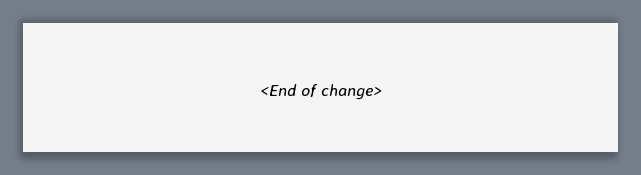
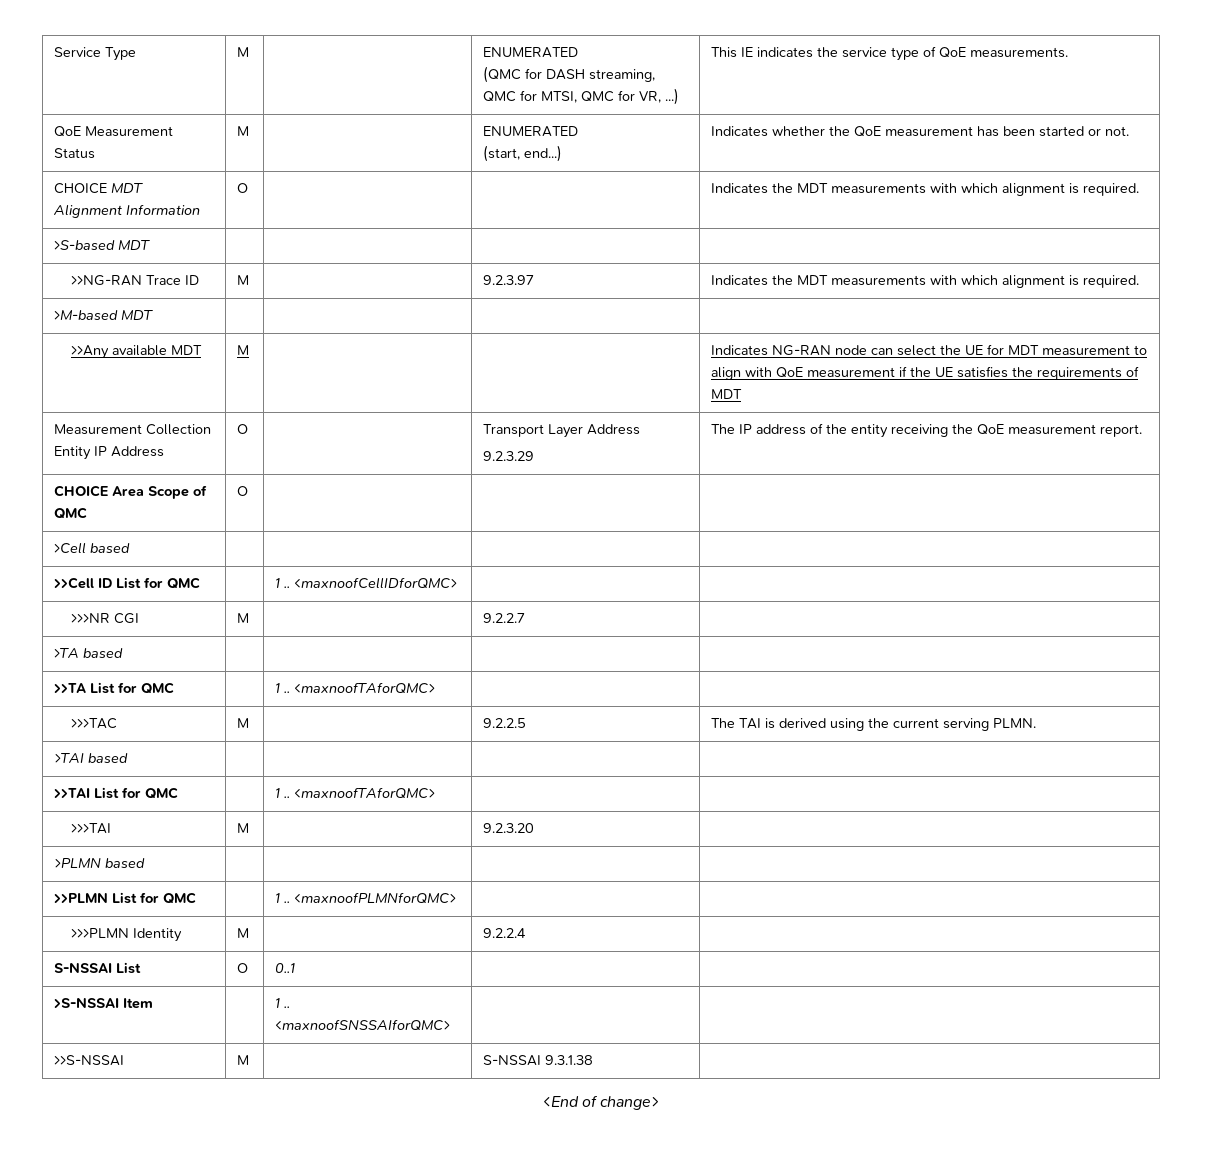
(259, 90) none -> [54,47,137,61] [237,47,250,57] [483,47,579,58] [483,66,656,83] [483,88,680,105] [711,46,1069,61] [54,126,174,137] [54,148,96,159] [237,126,250,136] [483,126,579,137] [483,145,563,162] [711,126,1130,137] [54,183,144,194] [53,204,201,218] [237,183,249,193] [711,183,1140,196] [54,240,151,250] [71,275,200,286] [237,275,250,285] [483,275,535,285] [711,275,1140,288] [54,310,154,320] [71,345,203,359] [237,345,250,355] [711,344,1148,356] [711,366,1140,380] [711,389,743,399] [54,424,212,435] [54,446,165,460] [237,424,249,434] [483,424,641,438] [483,451,535,461] [711,423,1143,438] [54,485,208,499] [54,507,88,519] [237,486,249,496] [54,542,131,554] [54,577,201,589] [275,577,458,589] [71,613,140,624] [237,613,250,623] [483,613,526,623] [54,648,124,658] [54,682,175,694] [275,682,436,694] [71,718,118,729] [237,718,250,728] [483,718,527,728] [711,718,1037,731] [54,753,129,763] [54,787,179,799] [275,787,436,799] [71,823,112,834] [237,823,250,833] [483,823,535,833] [54,857,146,869] [54,892,197,904] [275,892,457,904] [71,928,183,942] [237,928,250,938] [483,928,527,938] [54,962,142,974] [237,963,249,973] [275,963,296,973] [54,998,154,1009] [275,998,291,1008] [275,1019,451,1031] [54,1055,125,1066] [237,1055,250,1065] [483,1055,594,1066] Service Type | M | | ENUMERATED // (QMC for DASH streaming, QMC for MTSI, QMC for VR, ...) | This IE indicates the service type of QoE measurements. // QoE Measurement Status | M | | ENUMERATED // (start, end...) | Indicates whether the QoE measurement has been started or not. // CHOICE MDT Alignment Information | O | | | Indicates the MDT measurements with which alignment is required. // >S-based MDT | | | | // >>NG-RAN Trace ID | M | | 9.2.3.97 | Indicates the MDT measurements with which alignment is required. // >M-based MDT | | | | // >>Any available MDT | M | | | Indicates NG-RAN node can select the UE for MDT measurement to align with QoE measurement if the UE satisfies the requirements of MDT // Measurement Collection Entity IP Address | O | | Transport Layer Address // 9.2.3.29 | The IP address of the entity receiving the QoE measurement report. // CHOICE Area Scope of QMC | O | | | // >Cell based | | | | // >>Cell ID List for QMC | | 1 .. <maxnoofCellIDforQMC> | | // >>>NR CGI | M | | 9.2.2.7 | // >TA based | | | | // >>TA List for QMC | | 1 .. <maxnoofTAforQMC> | | // >>>TAC | M | | 9.2.2.5 | The TAI is derived using the current serving PLMN. // >TAI based | | | | // >>TAI List for QMC | | 1 .. <maxnoofTAforQMC> | | // >>>TAI | M | | 9.2.3.20 | // >PLMN based | | | | // >>PLMN List for QMC | | 1 .. <maxnoofPLMNforQMC> | | // >>>PLMN Identity | M | | 9.2.2.4 | // S-NSSAI List | O | 0..1 | | // >S-NSSAI Item | | 1 .. <maxnoofSNSSAIforQMC> | | // >>S-NSSAI | M | | S-NSSAI 9.3.1.38 | //

